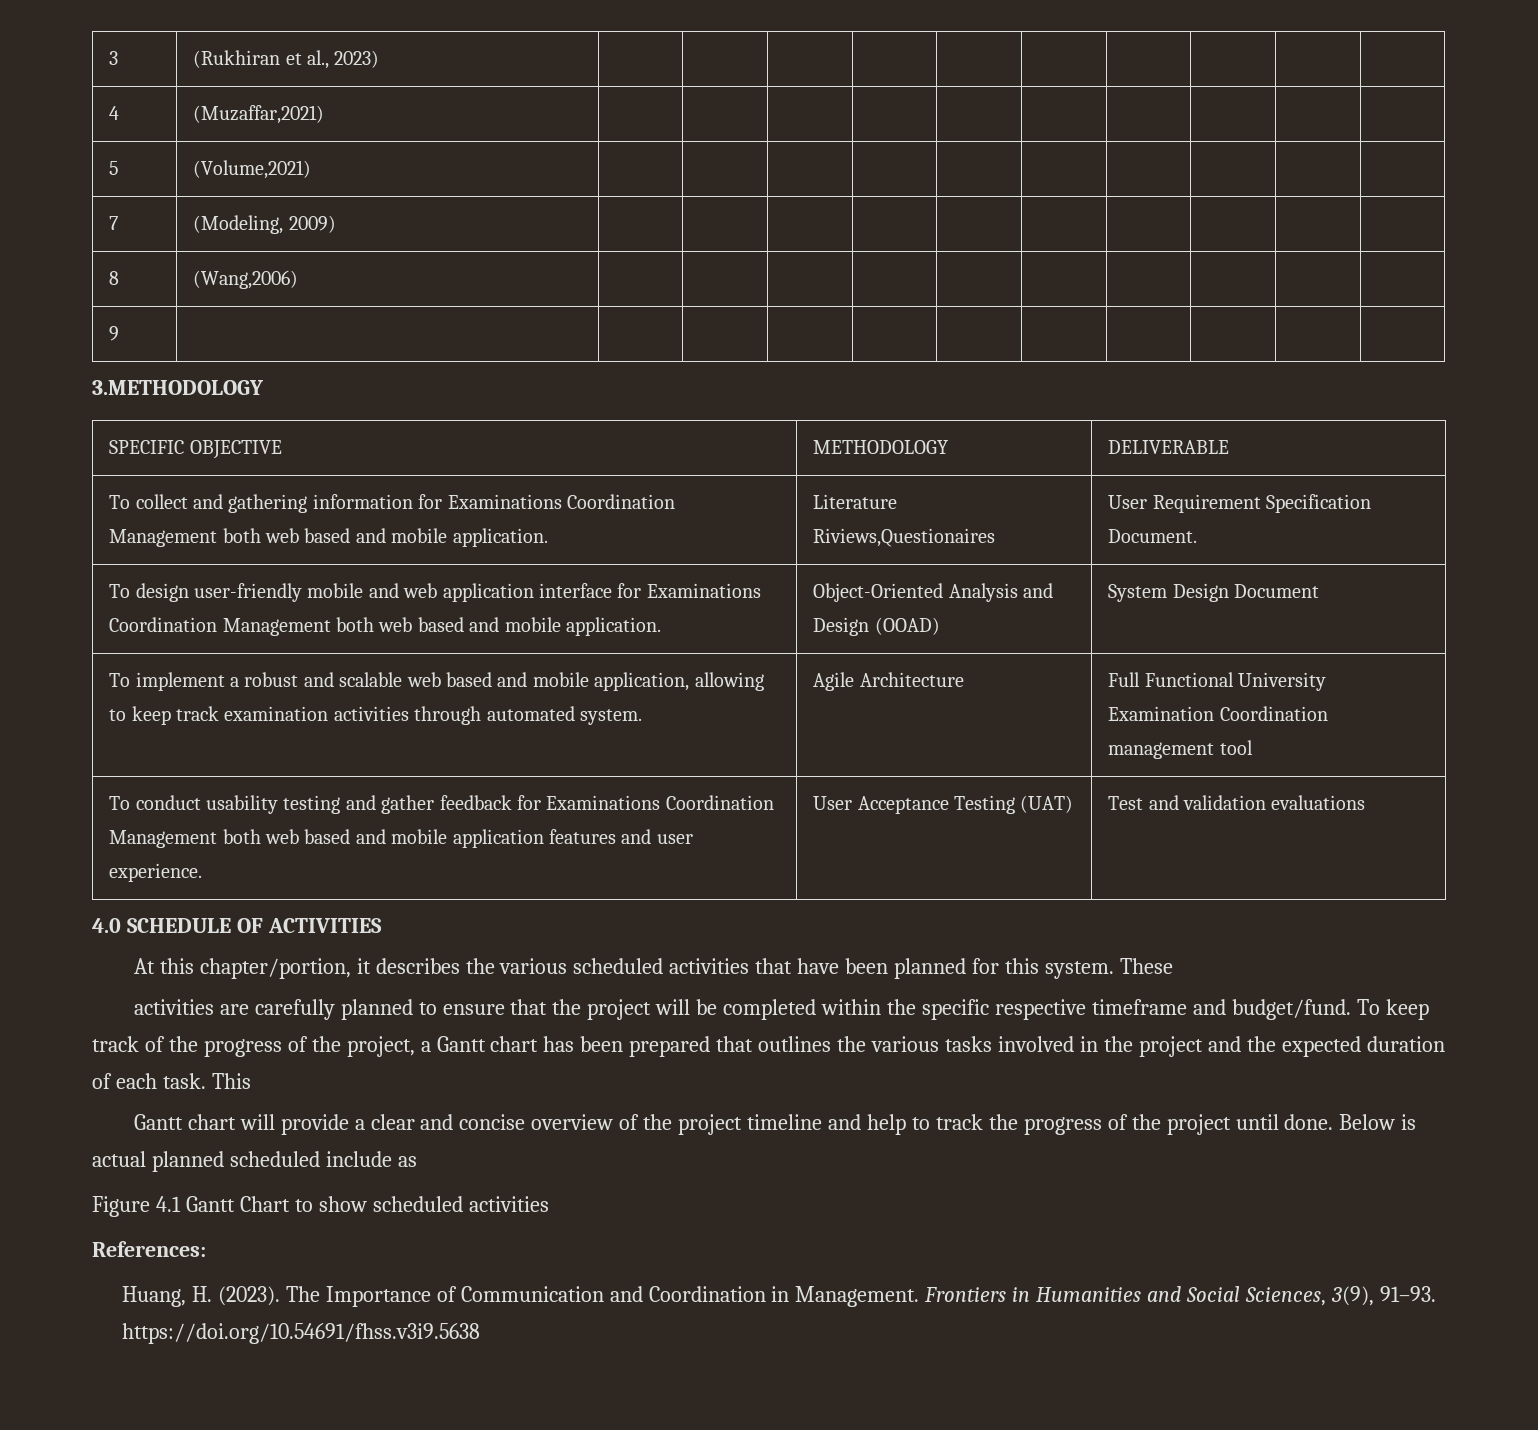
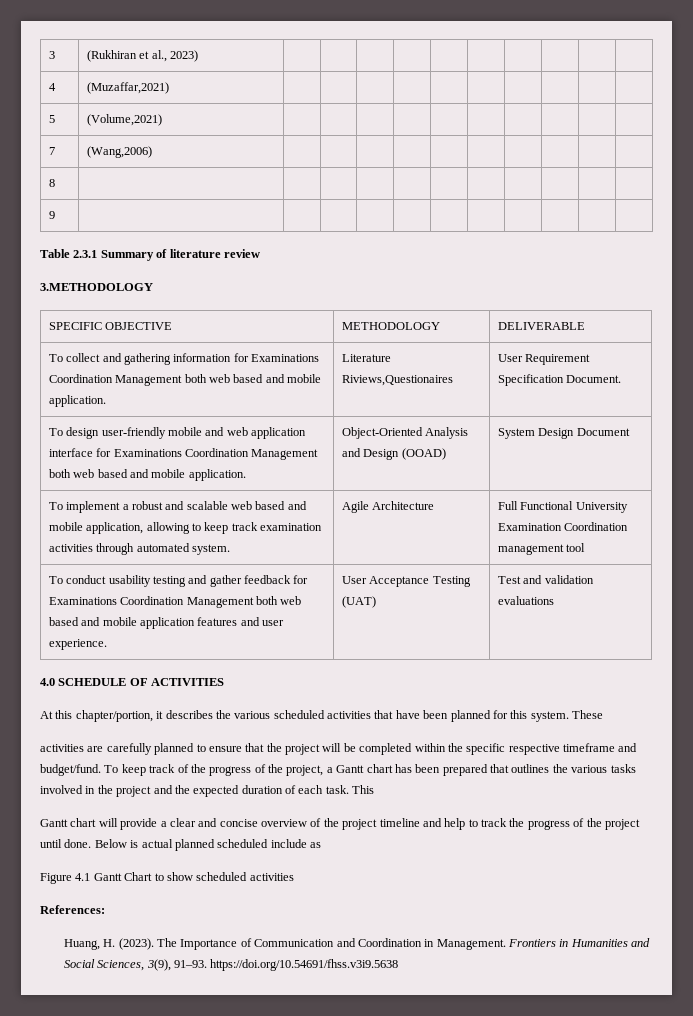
[193,215,336,234] (Modeling, 2009) -> [86,146,152,158] (Wang,2006)
[193,270,299,289] (Wang,2006) -> (55, 183) none
(120, 333) none -> [40,249,260,261] // Table 2.3.1 Summary of literature review

